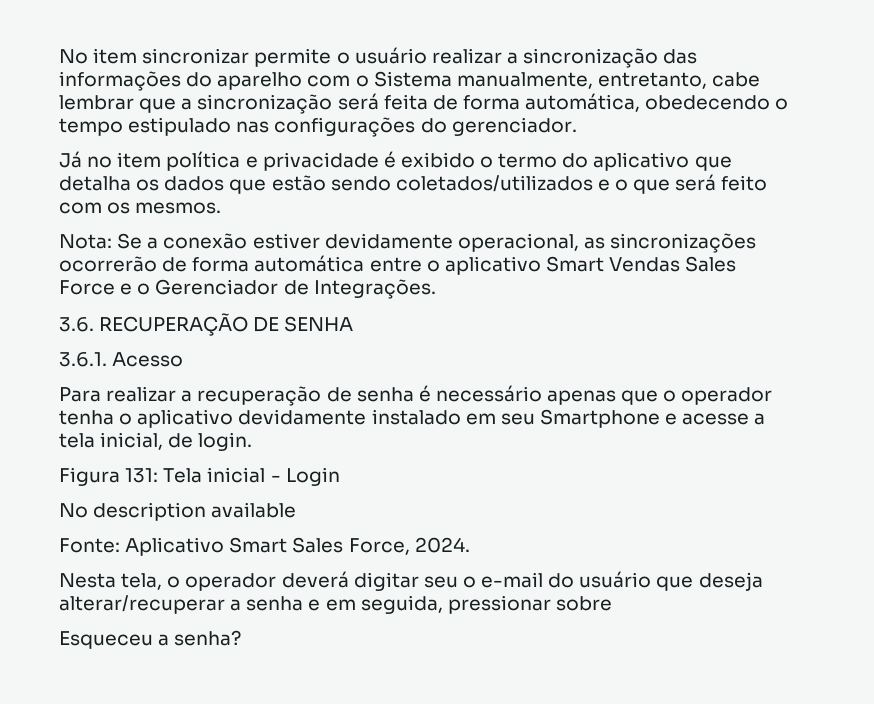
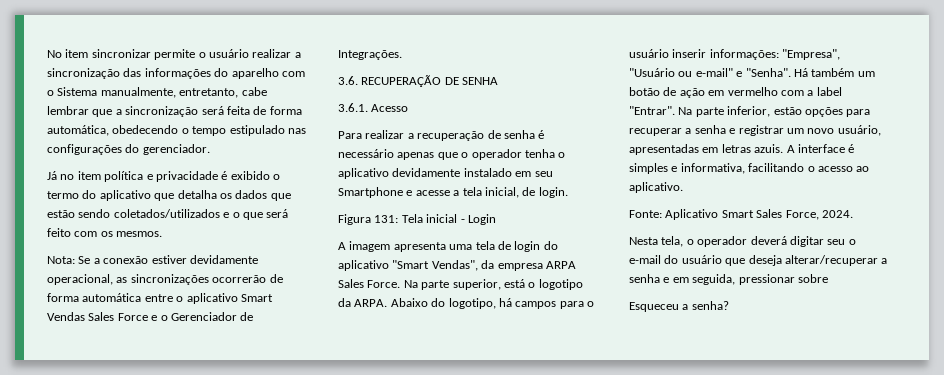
[59,502,297,521] No description available -> [338,241,558,252] [338,260,576,271] [338,279,583,290] [338,298,594,309] [629,49,841,60] [629,68,875,77] [629,87,842,98] [629,106,871,117] [629,125,881,136] [629,144,855,155] [629,163,870,174] [629,182,683,193] A imagem apresenta uma tela de login do aplicativo "Smart Vendas", da empresa ARPA Sales Force. Na parte superior, está o logotipo da ARPA. Abaixo do logotipo, há campos para o usuário inserir informações: "Empresa", "Usuário ou e-mail" e "Senha". Há também um botão de ação em vermelho com a label "Entrar". Na parte inferior, estão opções para recuperar a senha e registrar um novo usuário, apresentadas em letras azuis. A interface é simples e informativa, facilitando o acesso ao aplicativo.

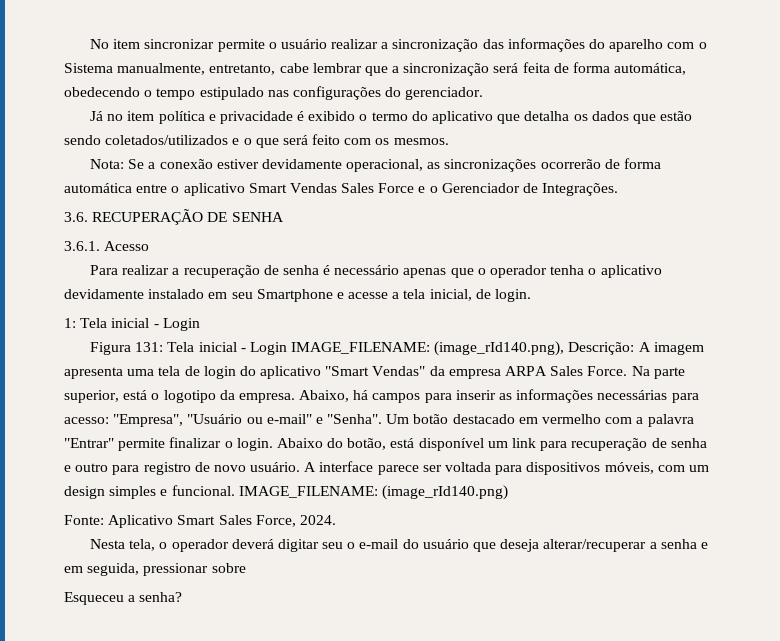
(568, 192) none -> [64,318,200,331] // 1: Tela inicial - Login
(496, 219) // -> [291,341,635,356] IMAGE_FILENAME: (image_rId140.png), Descrição:
[431,260,478,271] Vendas", -> [372,366,426,376] Vendas"
[354,298,594,309] [629,49,779,60] ARPA. Abaixo do logotipo, há campos para o usuário inserir informações: -> [238,389,699,403] [64,417,109,424] empresa. Abaixo, há campos para inserir as informações necessárias para acesso:
[793,68,875,77] [629,87,842,98] [629,106,871,117] [629,125,881,136] [629,144,855,155] [629,163,870,174] [629,182,683,193] Há também um botão de ação em vermelho com a label "Entrar". Na parte inferior, estão opções para recuperar a senha e registrar um novo usuário, apresentadas em letras azuis. A interface é simples e informativa, facilitando o acesso ao aplicativo. -> [386,414,694,427] [64,437,707,451] [64,461,709,475] [64,485,508,500] Um botão destacado em vermelho com a palavra "Entrar" permite finalizar o login. Abaixo do botão, está disponível um link para recuperação de senha e outro para registro de novo usuário. A interface parece ser voltada para dispositivos móveis, com um design simples e funcional. IMAGE_FILENAME: (image_rId140.png)

